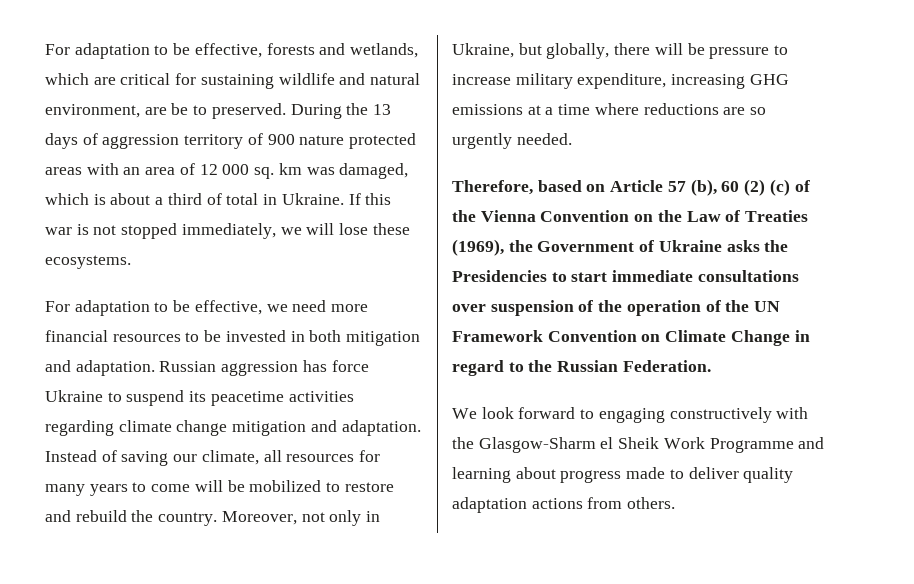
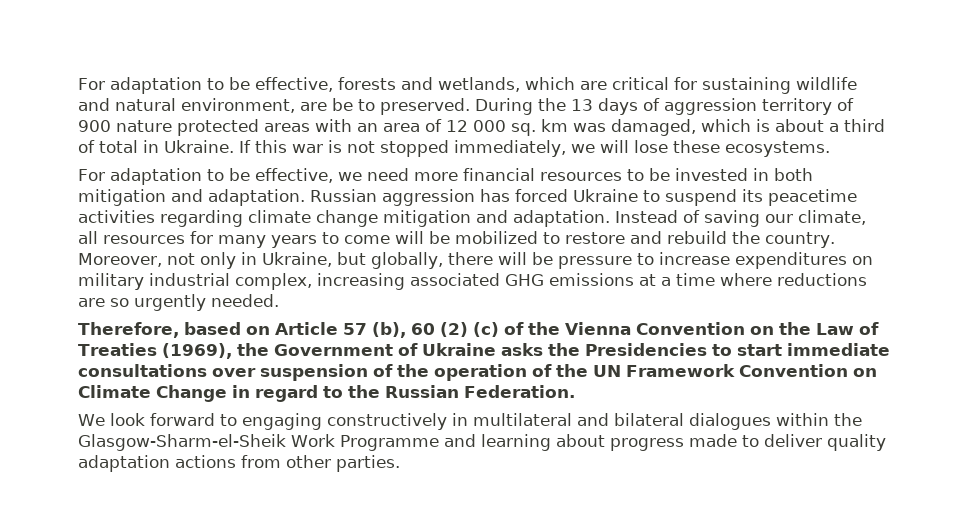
[331,360,369,372] force -> [515,189,568,202] forced
[515,73,746,89] military expenditure, increasing -> [735,252,873,269] [78,273,500,290] expenditures on military industrial complex, increasing associated
[776,407,809,419] [452,437,660,453] with the Glasgow-Sharm el Sheik -> [451,413,862,430] [78,434,286,451] in multilateral and bilateral dialogues within the Glasgow-Sharm-el-Sheik
[627,497,676,509] others. -> [286,455,400,472] other parties.

